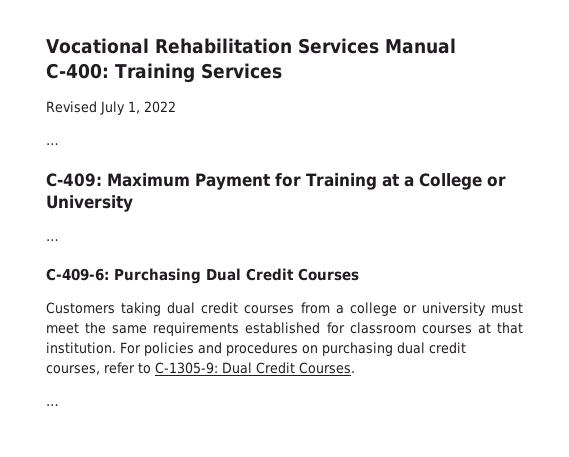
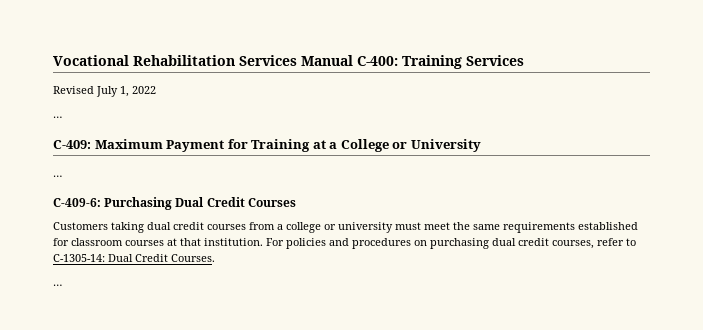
[155,362,218,374] C-1305-9: -> [53,254,105,262] C-1305-14:

